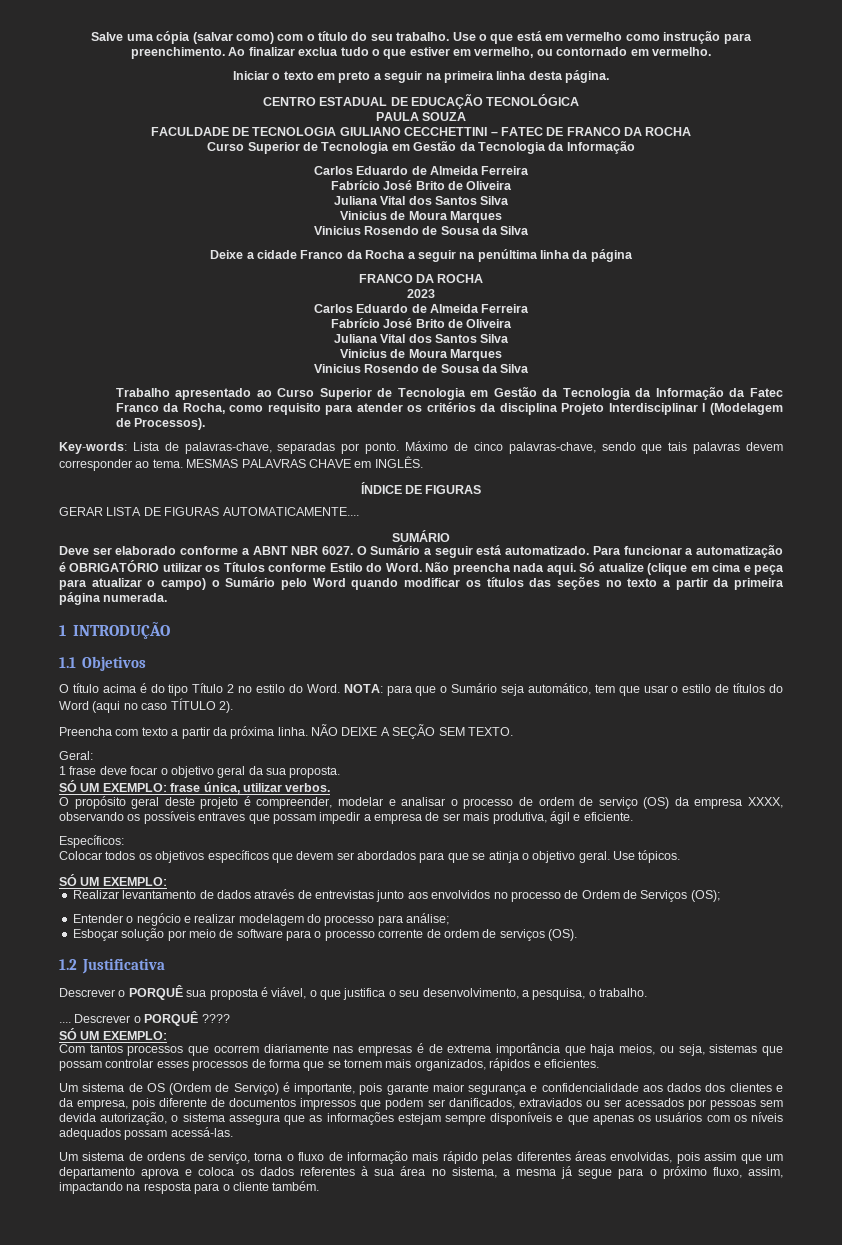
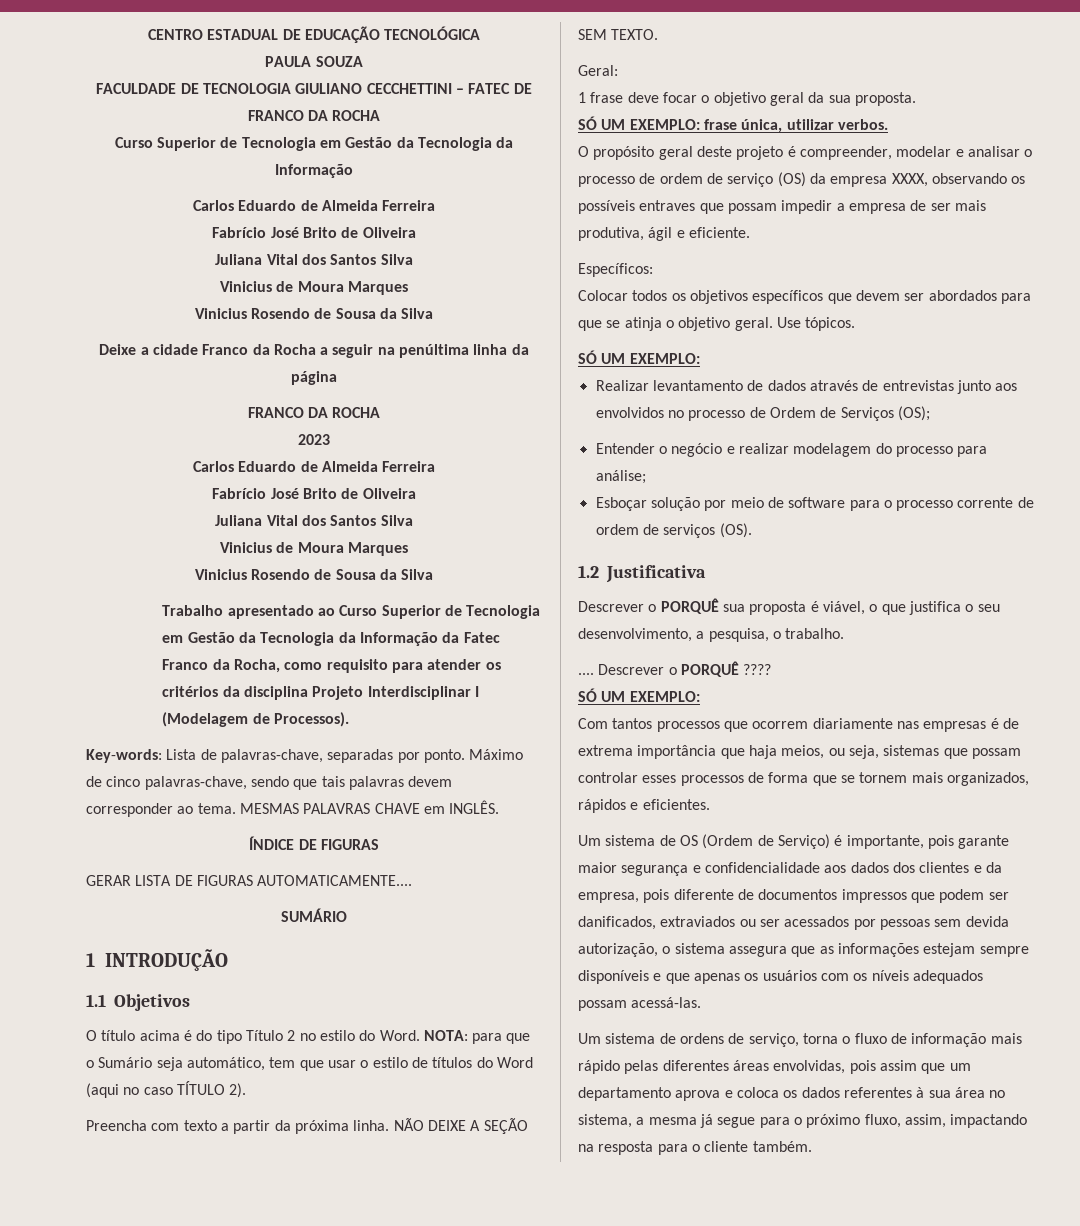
[91,31,752,44] [131,47,711,59] [232,70,610,83] Salve uma cópia (salvar como) com o título do seu trabalho. Use o que está em vermelho como instrução para preenchimento. Ao finalizar exclua tudo o que estiver em vermelho, ou contornado em vermelho. // Iniciar o texto em preto a seguir na primeira linha desta página. // -> (147, 34) none
[59,545,783,558] [59,560,785,575] [59,577,785,590] [59,592,168,605] // Deve ser elaborado conforme a ABNT NBR 6027. O Sumário a seguir está automatizado. Para funcionar a automatização é OBRIGATÓRIO utilizar os Títulos conforme Estilo do Word. Não preencha nada aqui. Só atualize (clique em cima e peça para atualizar o campo) o Sumário pelo Word quando modificar os títulos das seções no texto a partir da primeira página numerada. -> (347, 915) none

